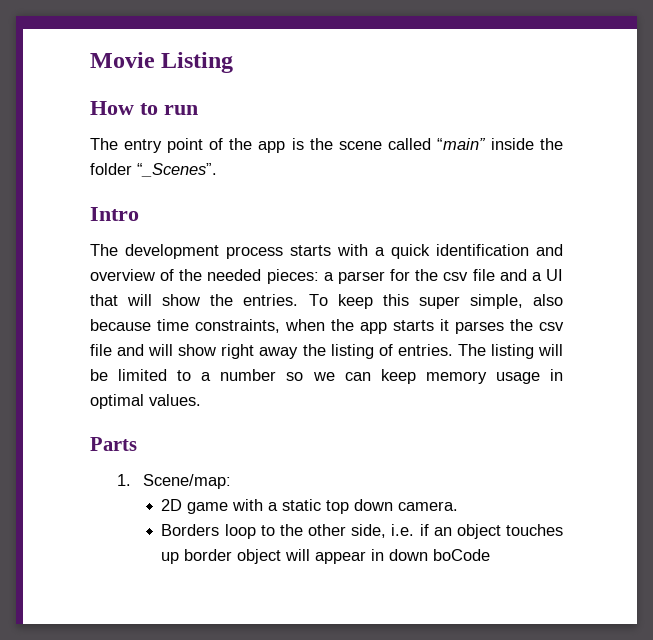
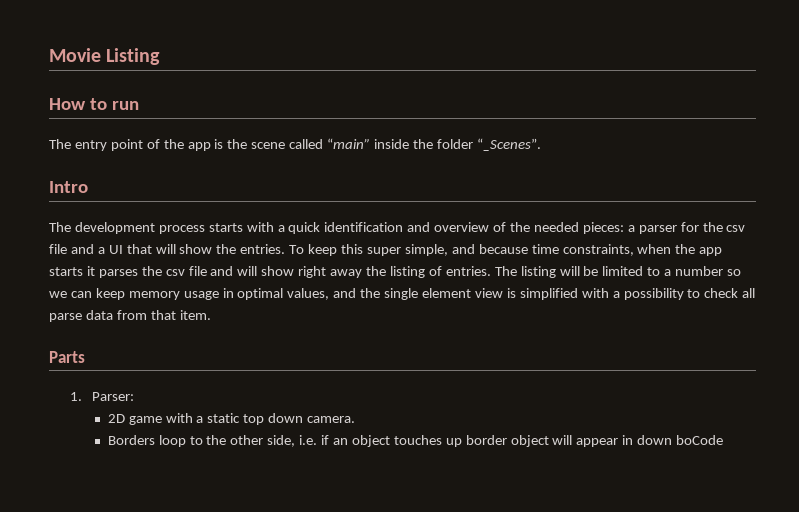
[533,294,564,306] also -> [451,244,475,254] and
[149,394,201,406] values. -> [287,288,756,300] [49,310,211,322] values, and the single element view is simplified with a possibility to check all parse data from that item.
[143,474,232,489] Scene/map: -> [91,392,134,401] Parser:

